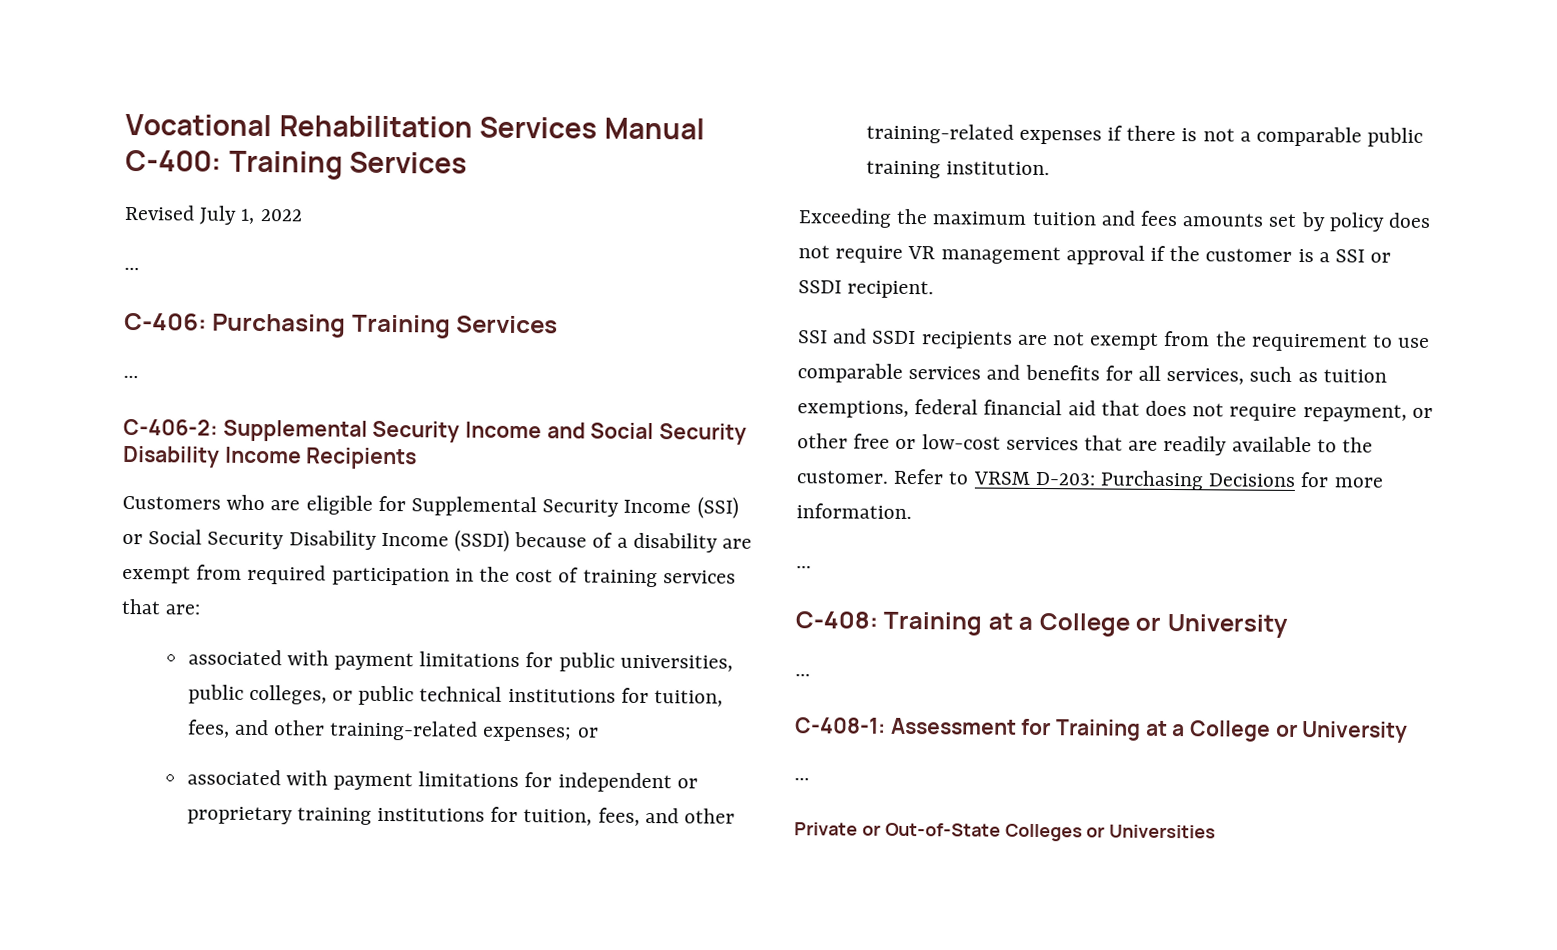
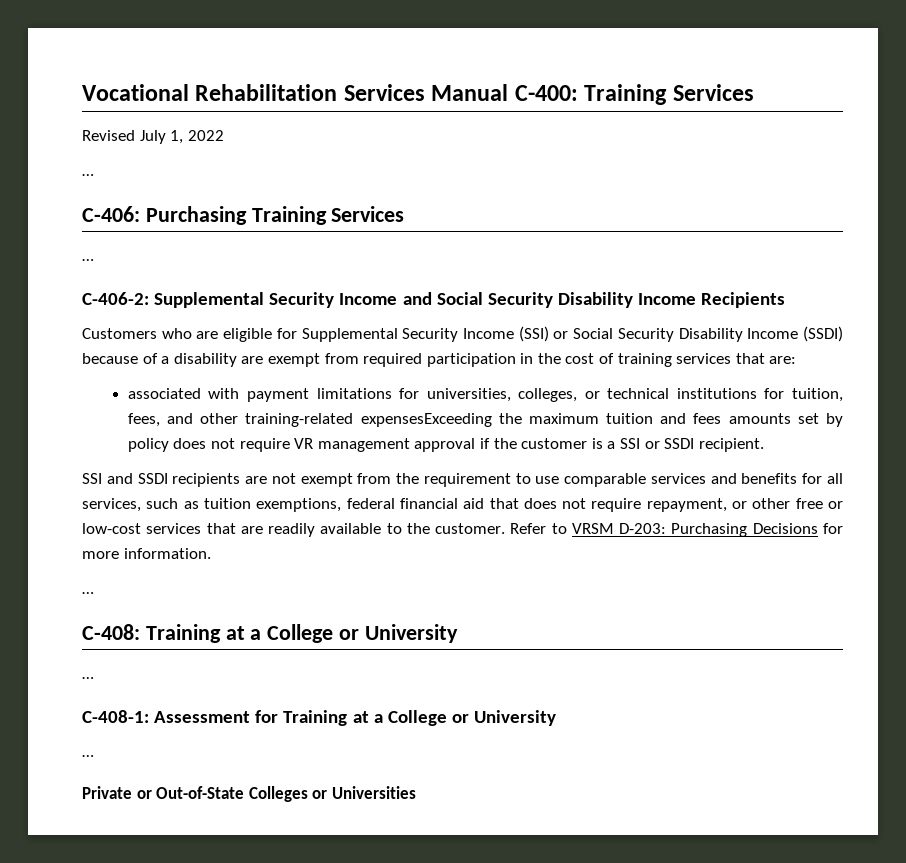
[558,652,733,672] [187,684,244,704] public universities, public -> [426,388,511,402] universities,
[358,685,415,706] public -> (600, 395) none
[482,726,599,742] [186,769,698,793] [186,806,735,826] [865,123,1424,147] [865,160,1050,179] [798,208,892,228] expenses; or // associated with payment limitations for independent or proprietary training institutions for tuition, fees, and other training-related expenses if there is not a comparable public training institution. // Exceeding -> [360,413,492,427] expensesExceeding

